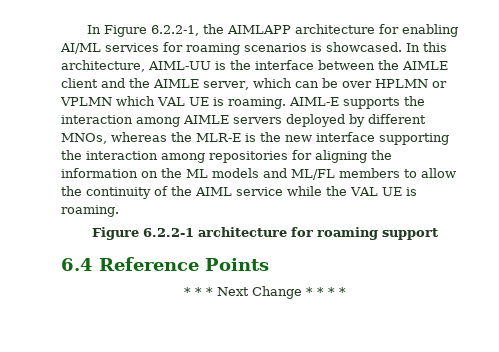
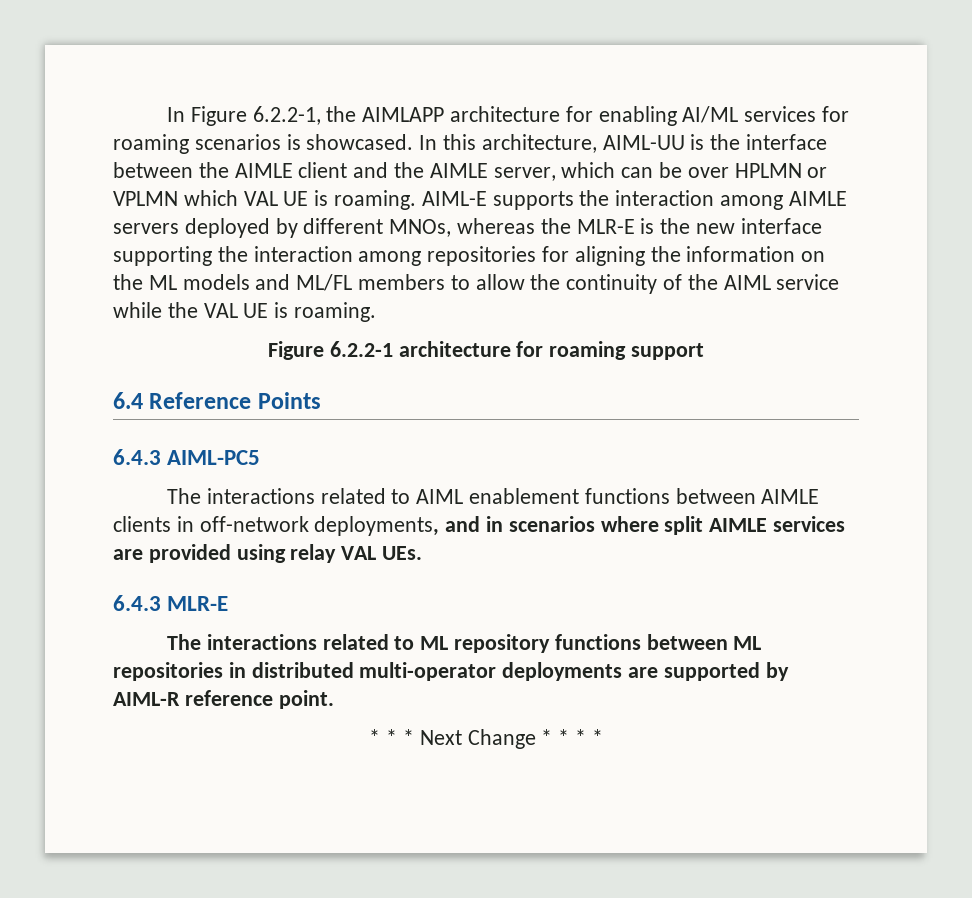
(269, 264) none -> [113,449,261,465] [166,488,820,504] [113,516,846,536] [113,544,423,563] [113,595,229,611] [166,634,762,653] [113,662,789,681] [113,690,334,709] // 6.4.3 AIML-PC5 // The interactions related to AIML enablement functions between AIMLE clients in off-network deployments, and in scenarios where split AIMLE services are provided using relay VAL UEs. // 6.4.3 MLR-E // The interactions related to ML repository functions between ML repositories in distributed multi-operator deployments are supported by AIML-R reference point.

